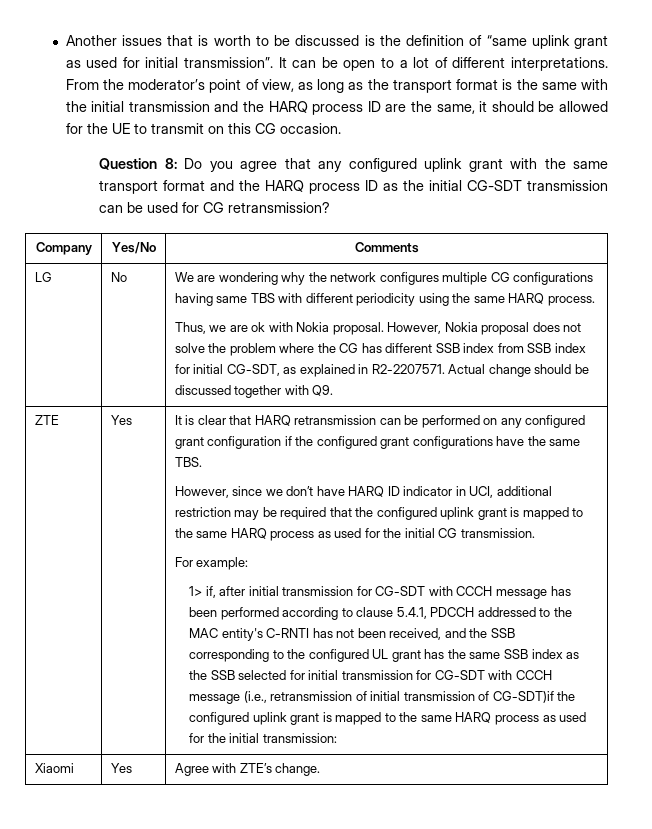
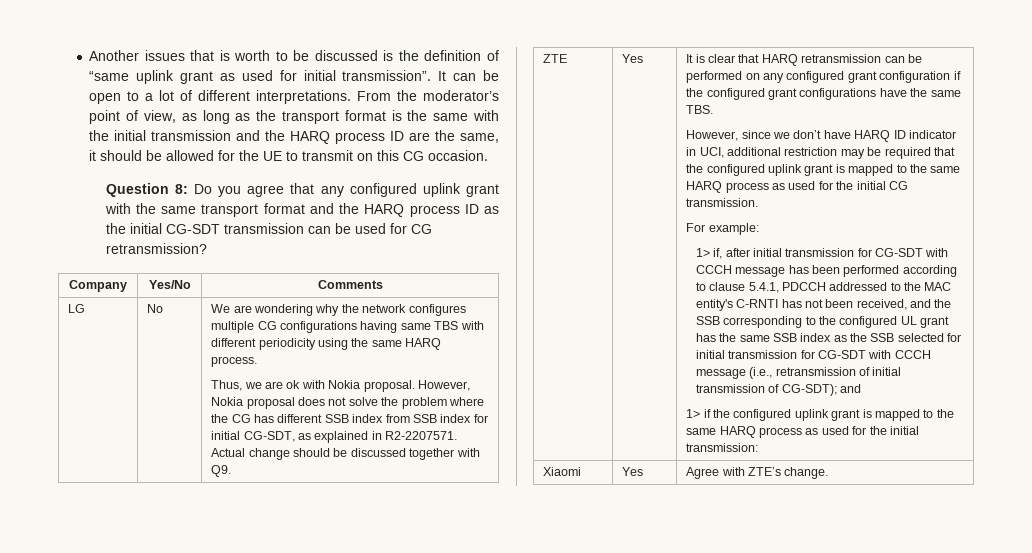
[492,691,554,703] CG-SDT)if -> [781,384,861,396] [686,409,711,418] CG-SDT); and // 1> if

